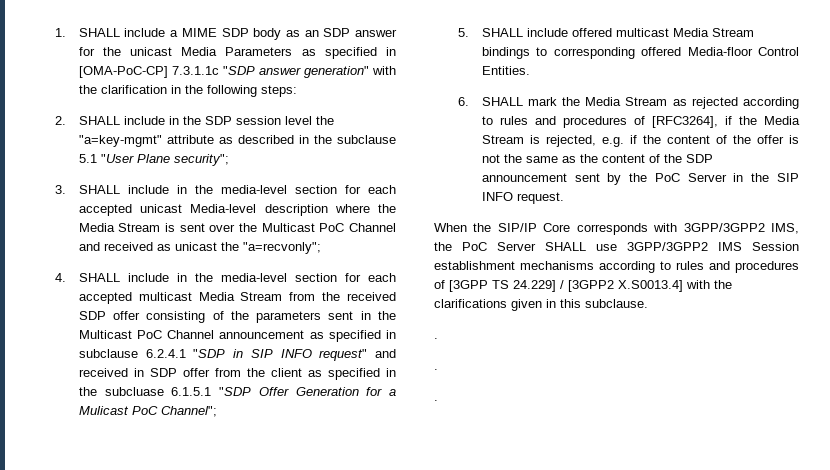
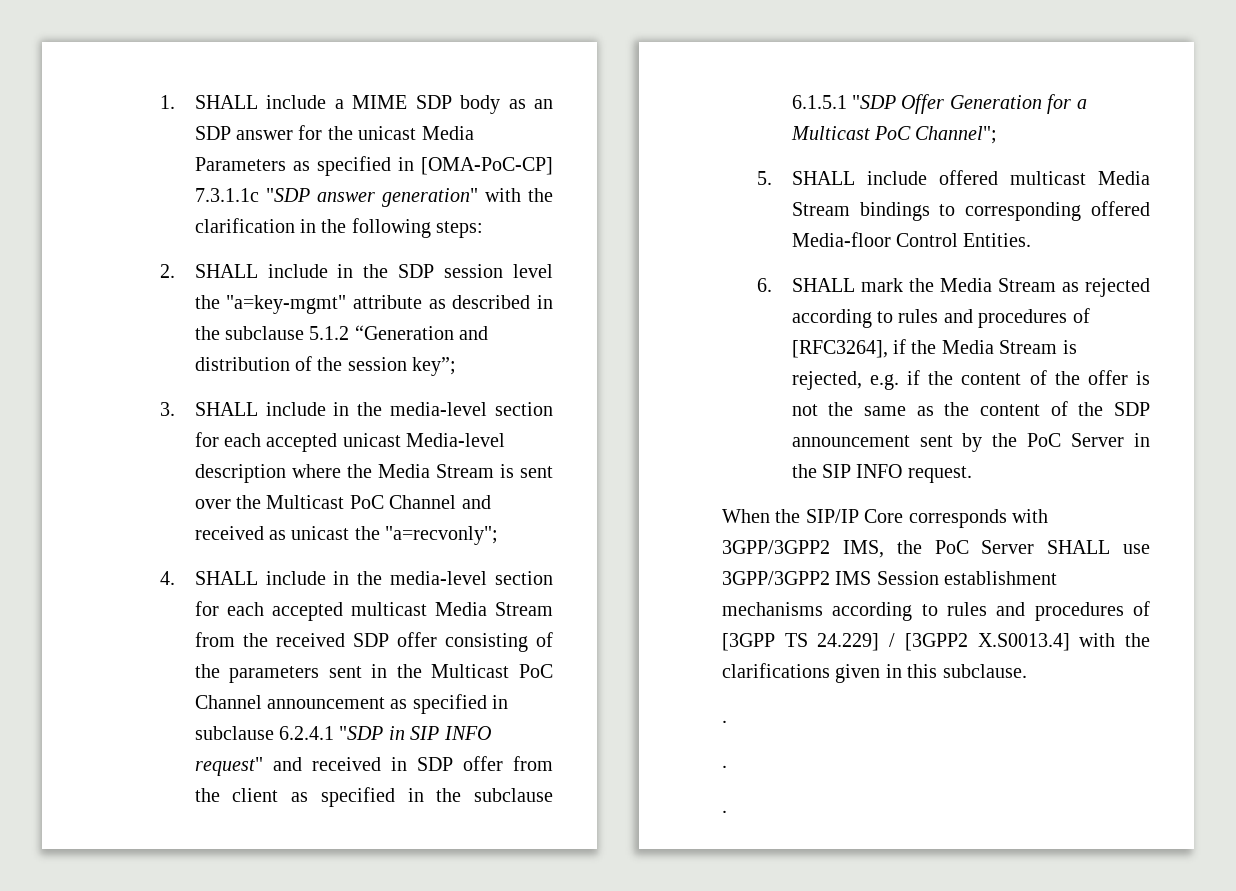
[78,154,229,166] 5.1 "User Plane security"; -> [309,325,489,340] [194,356,457,376] 5.1.2 “Generation and distribution of the session key”;
[104,387,164,396] subcluase -> [474,788,553,802] subclause
[78,406,129,415] Mulicast -> [790,126,870,140] Multicast

